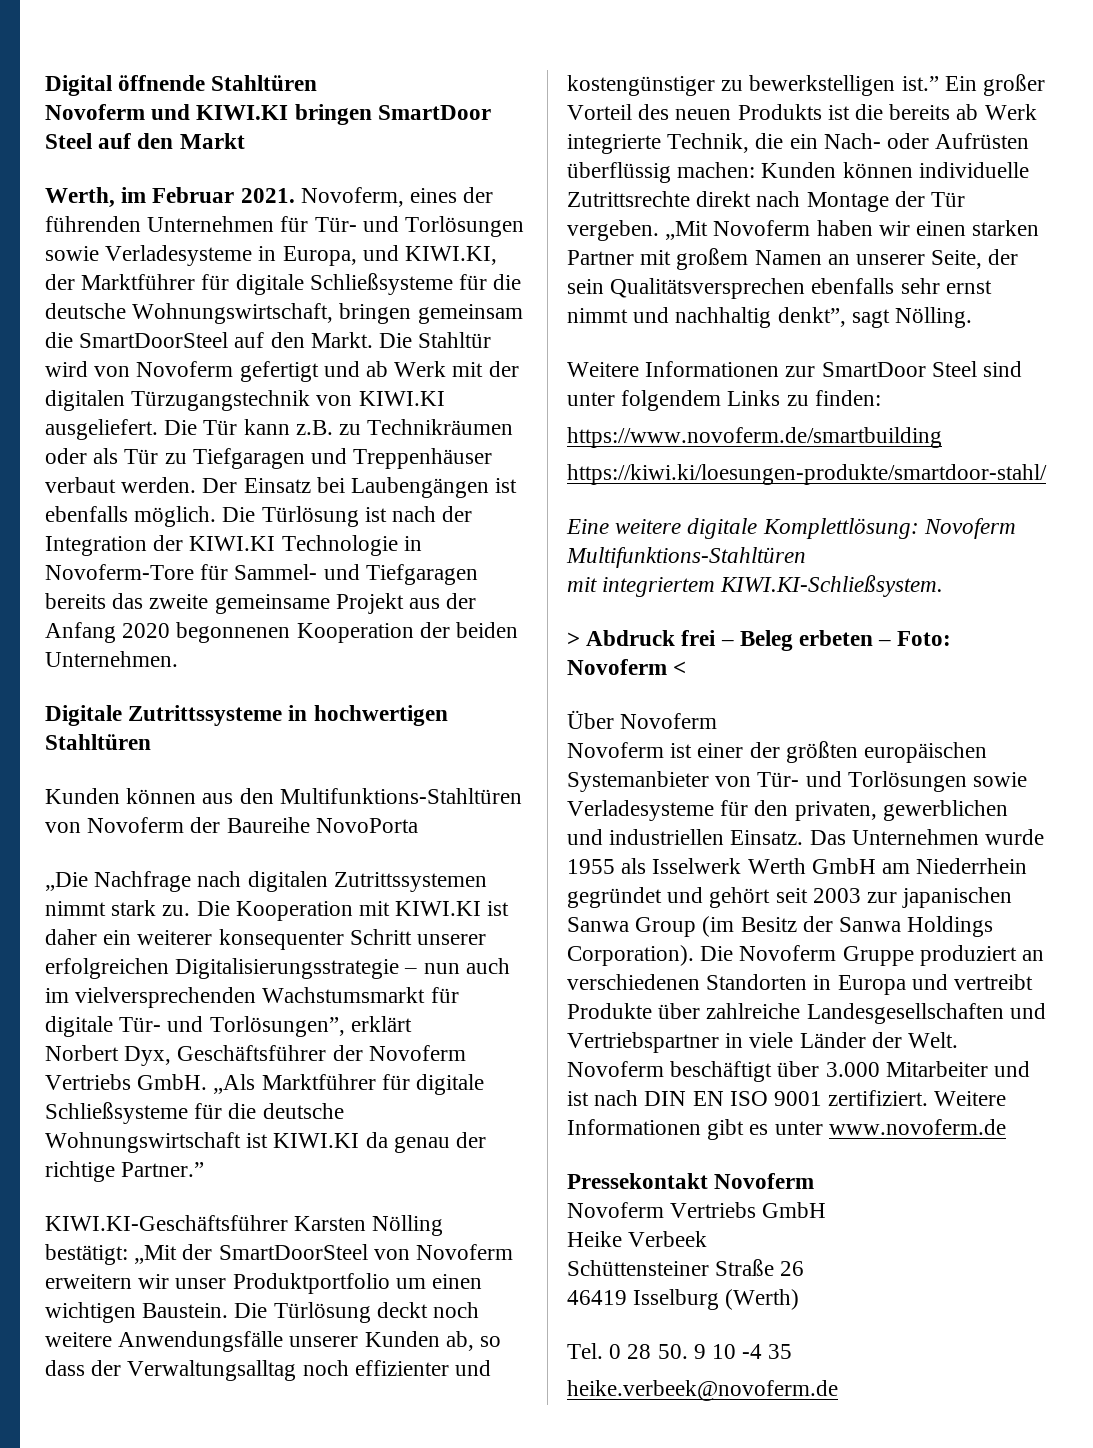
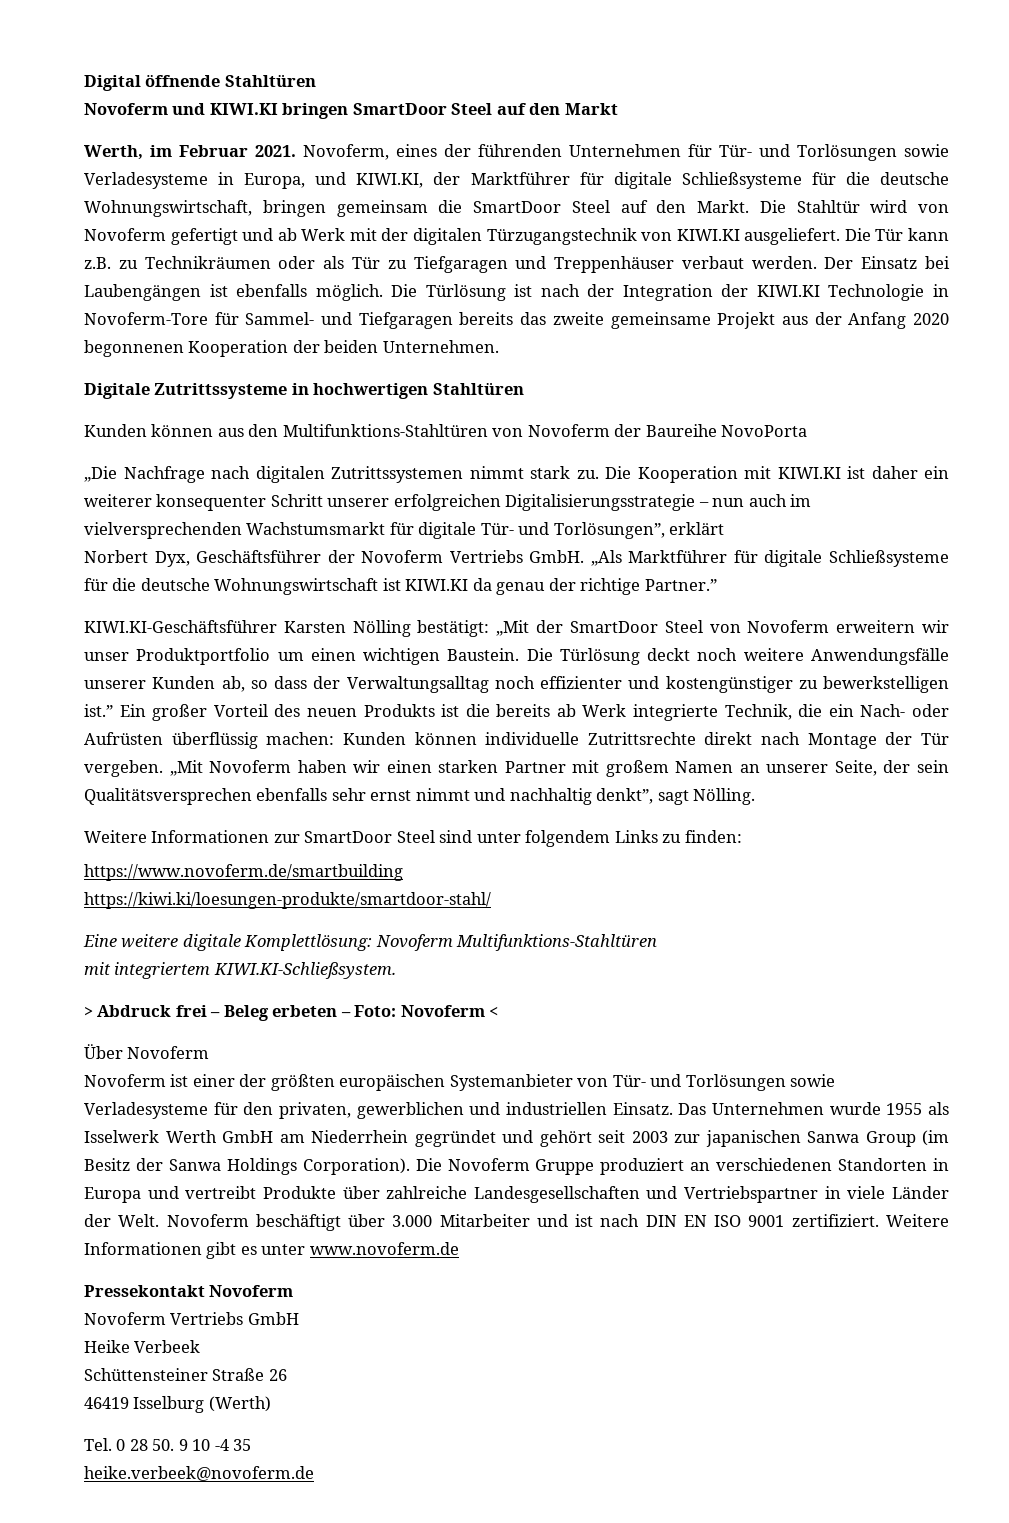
[79,332,229,348] SmartDoorSteel -> [473,200,610,213] SmartDoor Steel
[218,1244,368,1260] SmartDoorSteel -> [569,620,703,633] SmartDoor Steel

